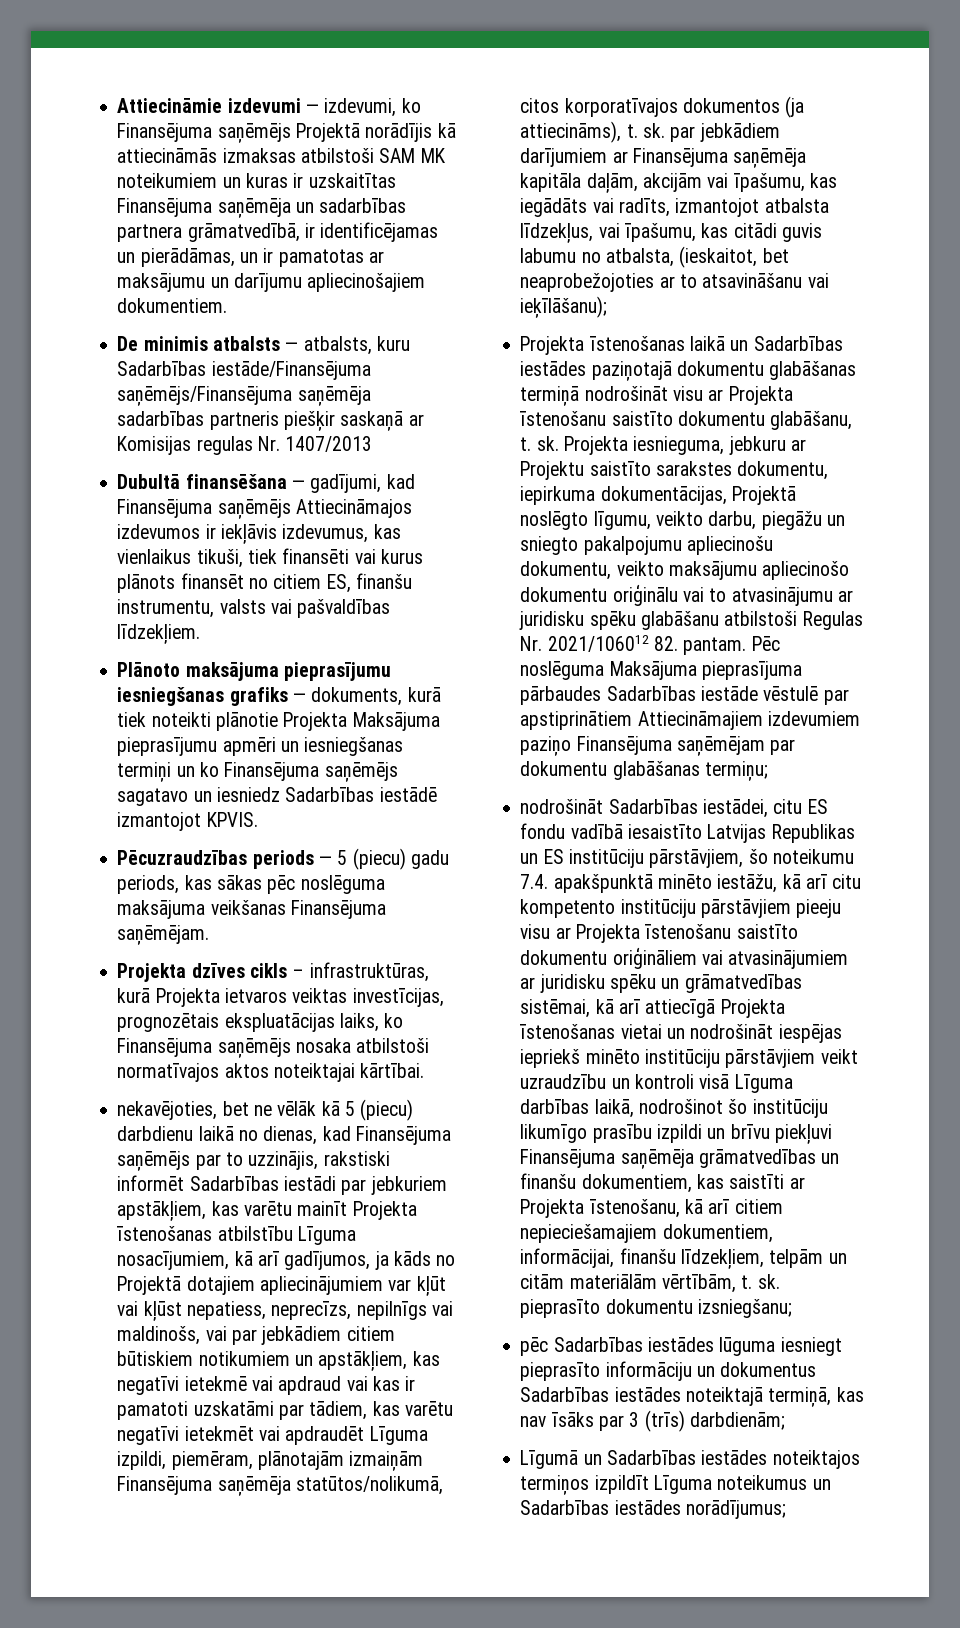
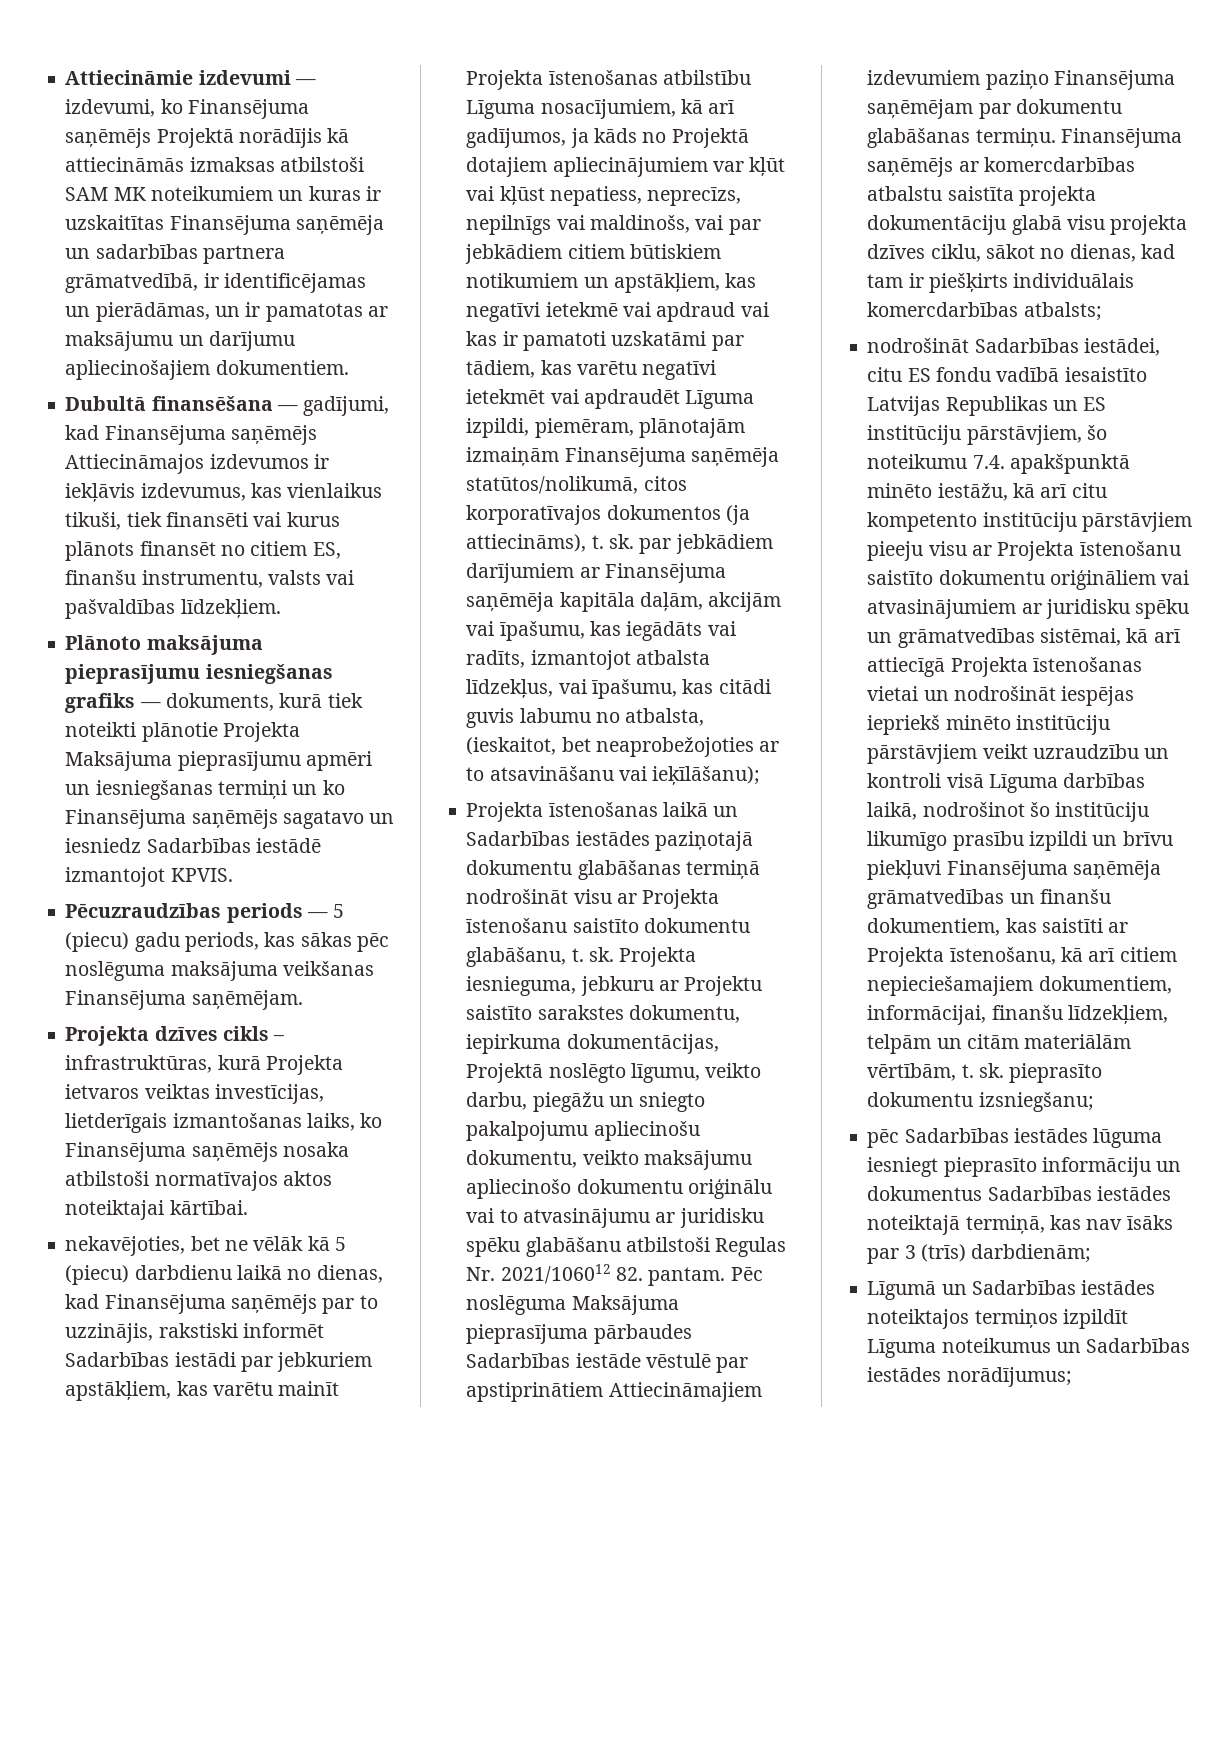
[117,336,410,355] [117,361,371,380] [117,386,371,406] [117,411,424,431] [117,436,373,455] // De minimis atbalsts — atbalsts, kuru Sadarbības iestāde/Finansējuma saņēmējs/Finansējuma saņēmēja sadarbības partneris piešķir saskaņā ar Komisijas regulas Nr. 1407/2013 -> (349, 367) none
[117,1013,335,1032] prognozētais ekspluatācijas -> [65,1113,302,1133] lietderīgais izmantošanas
[704,761,768,781] termiņu; -> [975,128,1182,148] [867,157,1135,177] [867,186,1096,206] [867,215,1188,235] [867,244,1175,262] [867,273,1135,293] [867,302,1102,321] termiņu. Finansējuma saņēmējs ar komercdarbības atbalstu saistīta projekta dokumentāciju glabā visu projekta dzīves ciklu, sākot no dienas, kad tam ir piešķirts individuālais komercdarbības atbalsts;

